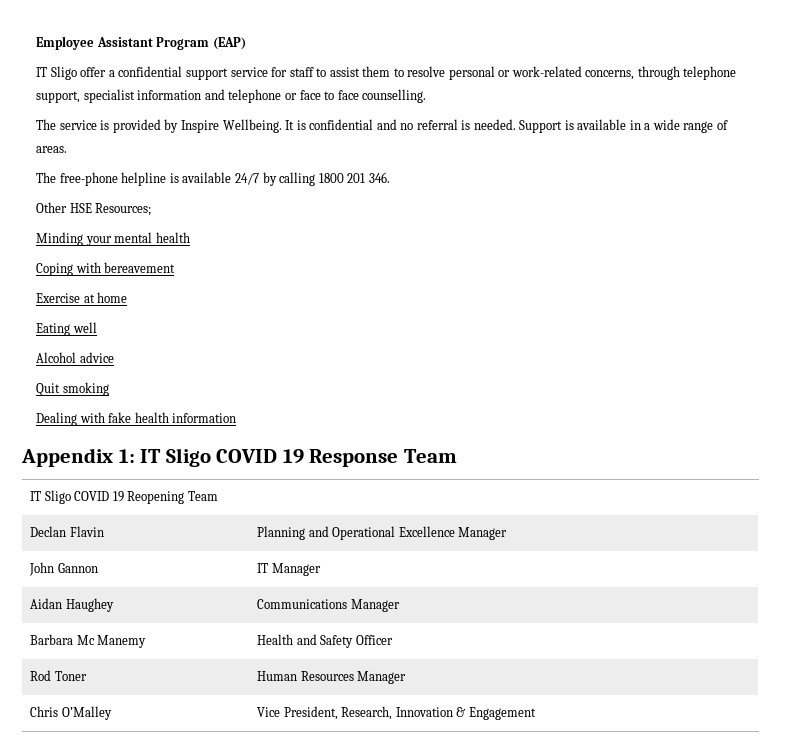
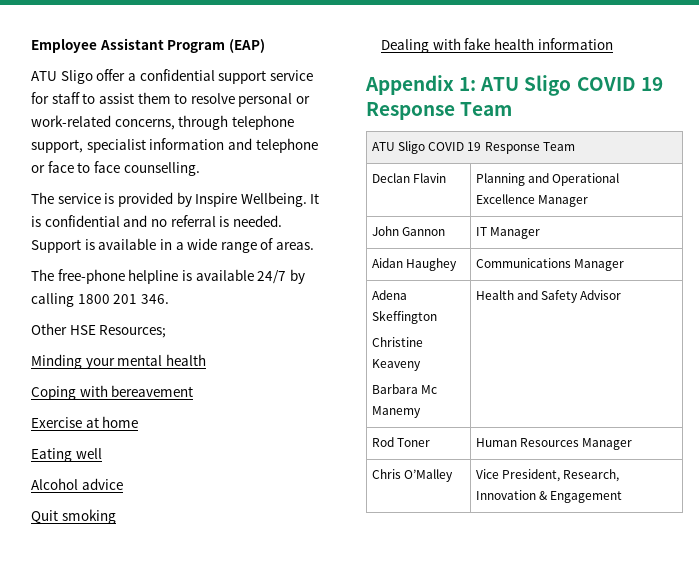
[36,67,48,77] IT -> [30,71,57,81] ATU
[140,448,457,467] [30,490,185,504] IT Sligo COVID 19 Response Team // IT Sligo COVID 19 Reopening -> [480,75,663,96] [366,102,513,120] [371,141,540,154] ATU Sligo COVID 19 Response Team // ATU Sligo COVID 19 Response
(400, 605) none -> [371,290,407,300] [371,310,437,324] [371,337,423,347] [371,359,421,371] Adena Skeffington // Christine Keaveny //
[355,635,393,645] Officer -> [580,290,622,300] Advisor

